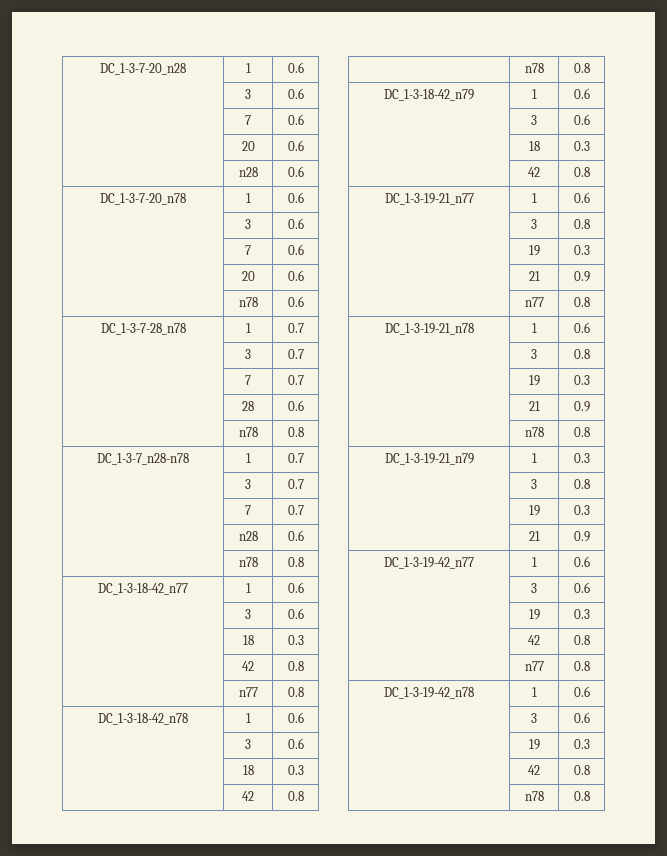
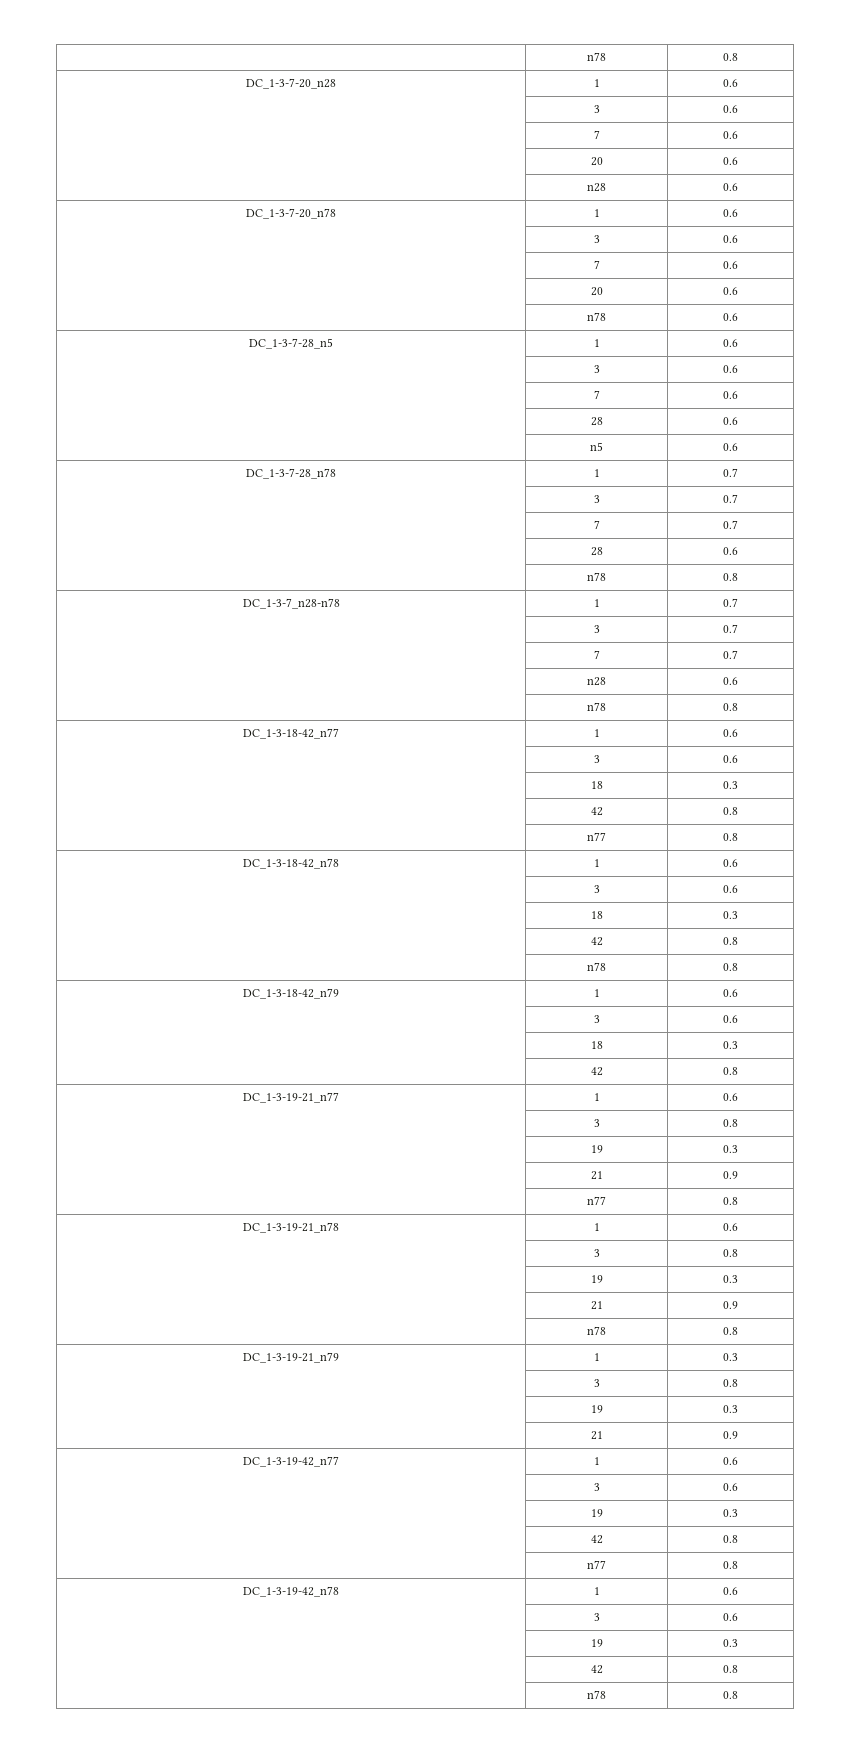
(100, 69) none -> [587,52,606,61] [723,53,738,61] | n78 | 0.8 //
(304, 301) none -> [249,338,333,349] [593,339,600,347] [723,339,738,347] [593,365,600,373] [723,365,738,373] [593,390,600,399] [723,391,738,399] [590,417,603,426] [723,417,738,425] [590,442,603,451] [723,443,738,451] // DC_1-3-7-28_n5 | 1 | 0.6 // | 3 | 0.6 // | 7 | 0.6 // | 28 | 0.6 // | n5 | 0.6

